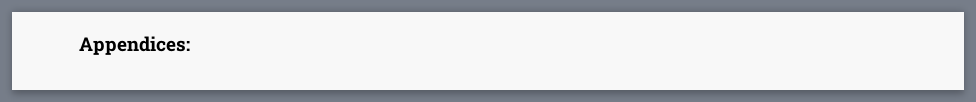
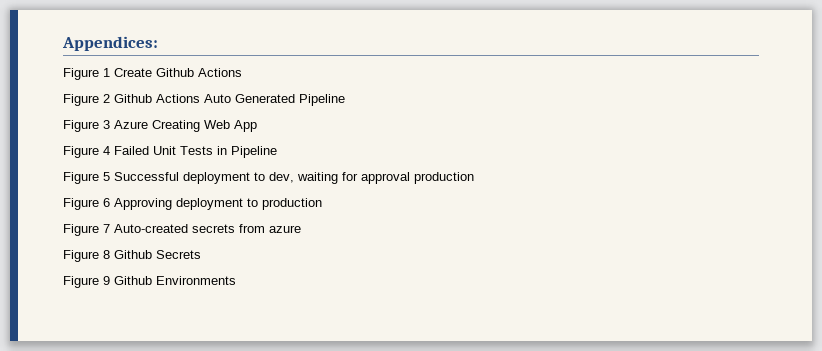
(190, 45) none -> [63,68,242,80] [63,94,345,106] [63,120,257,132] [63,146,277,158] [63,172,474,184] [63,198,322,210] [63,224,301,236] [63,250,201,262] [63,276,236,288] // Figure 1 Create Github Actions // Figure 2 Github Actions Auto Generated Pipeline // Figure 3 Azure Creating Web App // Figure 4 Failed Unit Tests in Pipeline // Figure 5 Successful deployment to dev, waiting for approval production // Figure 6 Approving deployment to production // Figure 7 Auto-created secrets from azure // Figure 8 Github Secrets // Figure 9 Github Environments

